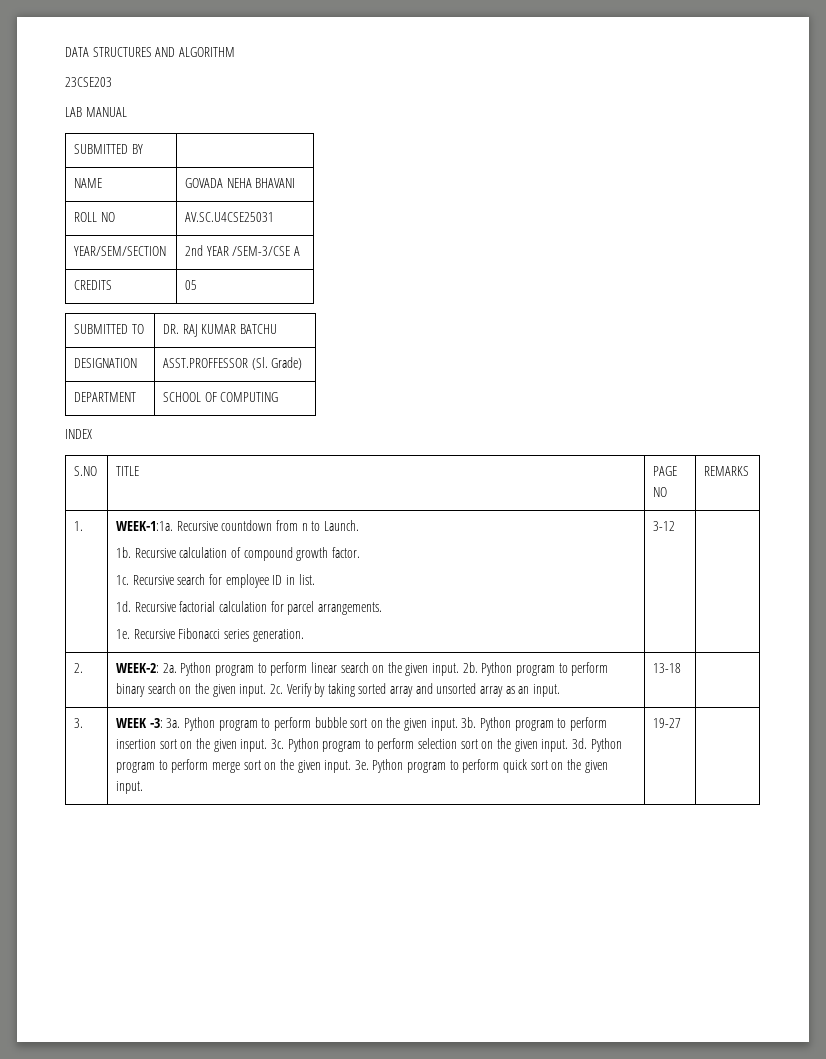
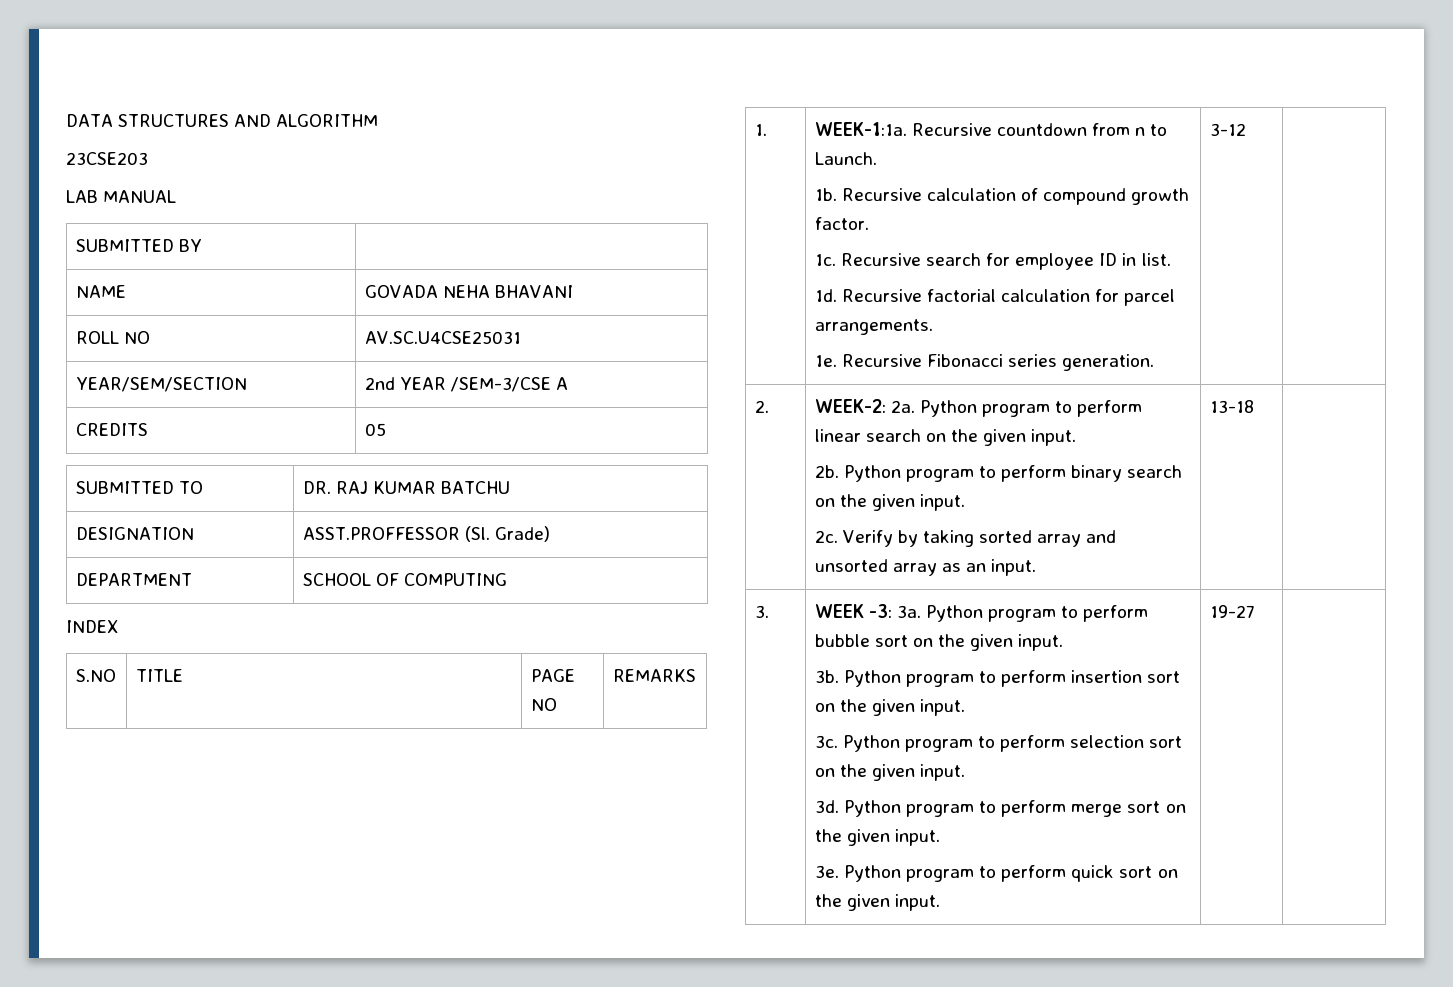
(460, 669) none -> (1077, 437) //
(267, 690) none -> (966, 502) //
(458, 724) none -> (1064, 642) //
(268, 745) none -> (966, 707) //
(569, 745) none -> (966, 772) //
(352, 766) none -> (940, 837) //

